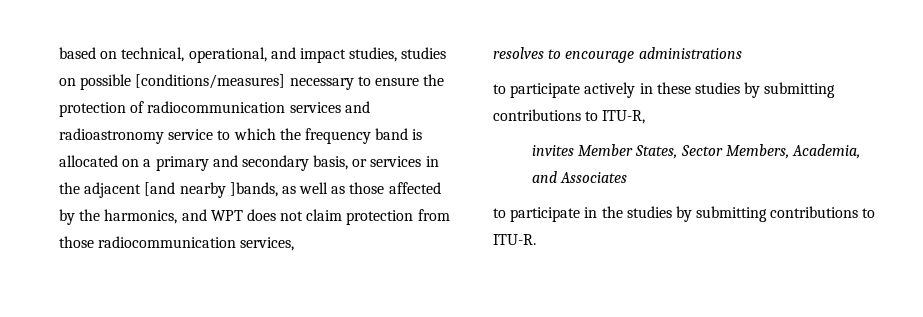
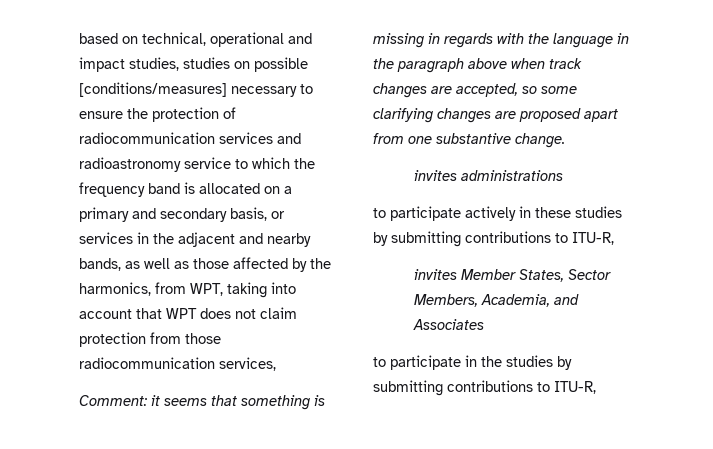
[188,47,267,63] operational, -> [210,32,284,47] operational
[144,182,278,198] [and nearby ]bands, -> [239,233,311,247] [79,258,121,271] and nearby bands,
[181,209,207,221] and -> [155,282,296,298] [79,308,162,319] from WPT, taking into account that
[493,47,635,63] resolves to encourage -> [79,395,325,410] [373,33,629,48] [373,58,582,73] [373,83,577,98] [373,108,618,123] [373,133,565,148] [413,170,457,181] Comment: it seems that something is missing in regards with the language in the paragraph above when track changes are accepted, so some clarifying changes are proposed apart from one substantive change. // invites
[493,234,536,245] ITU-R. -> [554,381,596,394] ITU-R,

